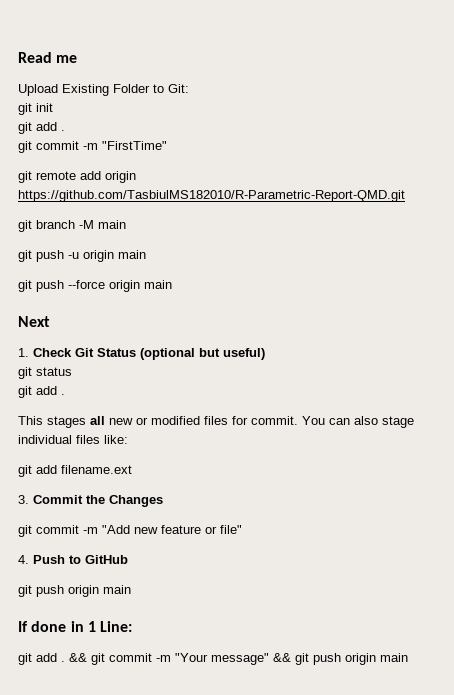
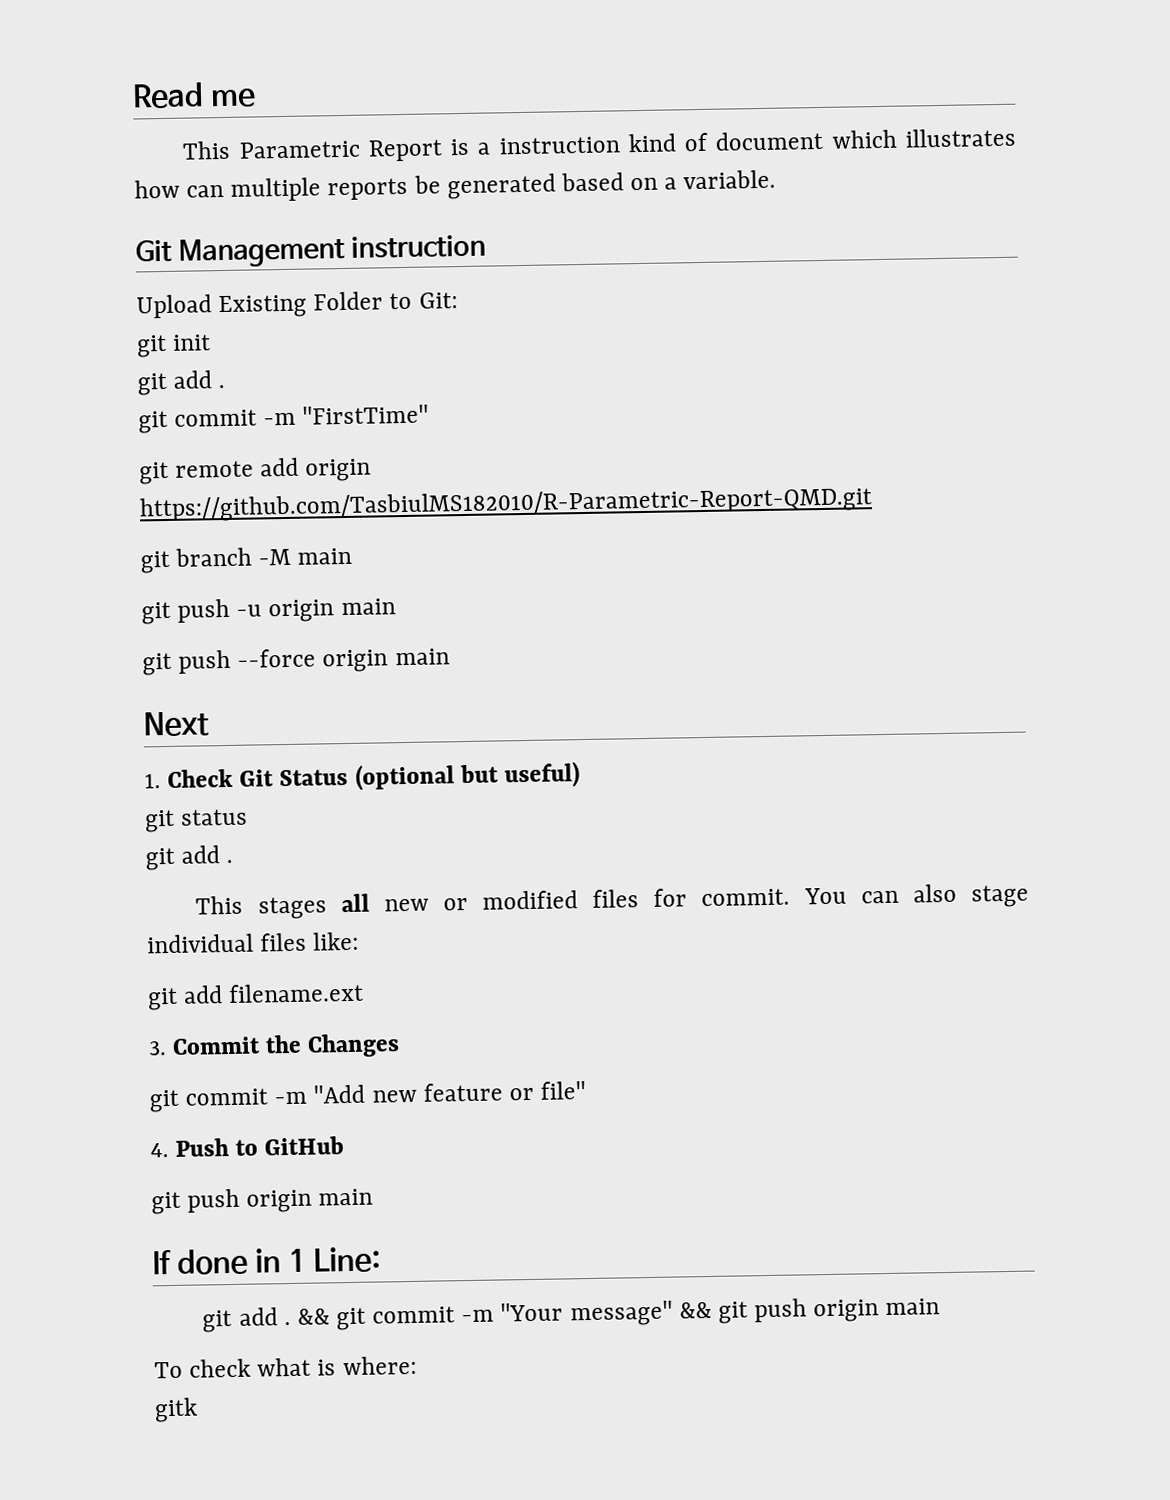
(78, 59) none -> [182,127,1017,162] [134,169,777,202] [135,234,487,268] // This Parametric Report is a instruction kind of document which illustrates how can multiple reports be generated based on a variable. // Git Management instruction
(408, 657) none -> [154,1355,417,1379] [154,1397,198,1423] // To check what is where: // gitk

